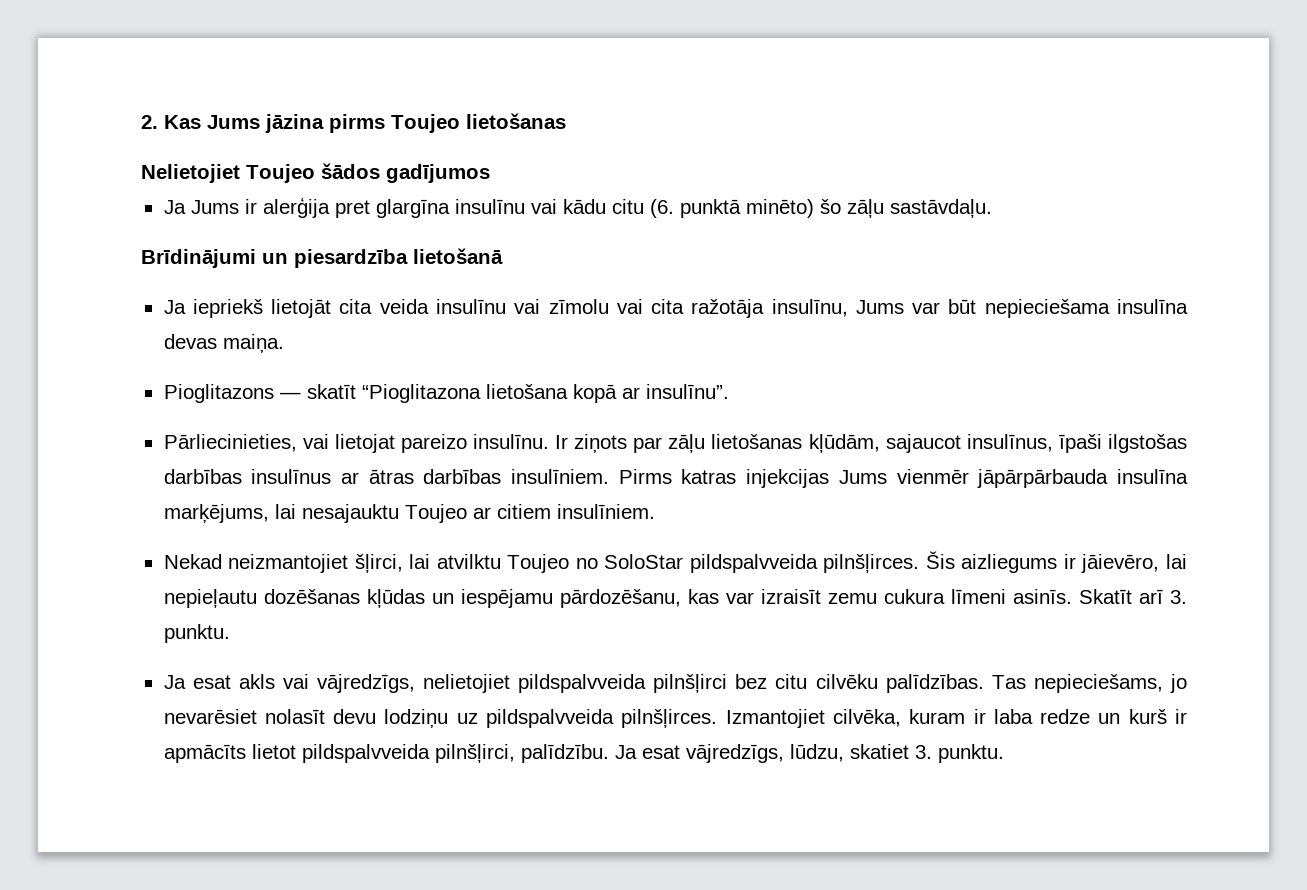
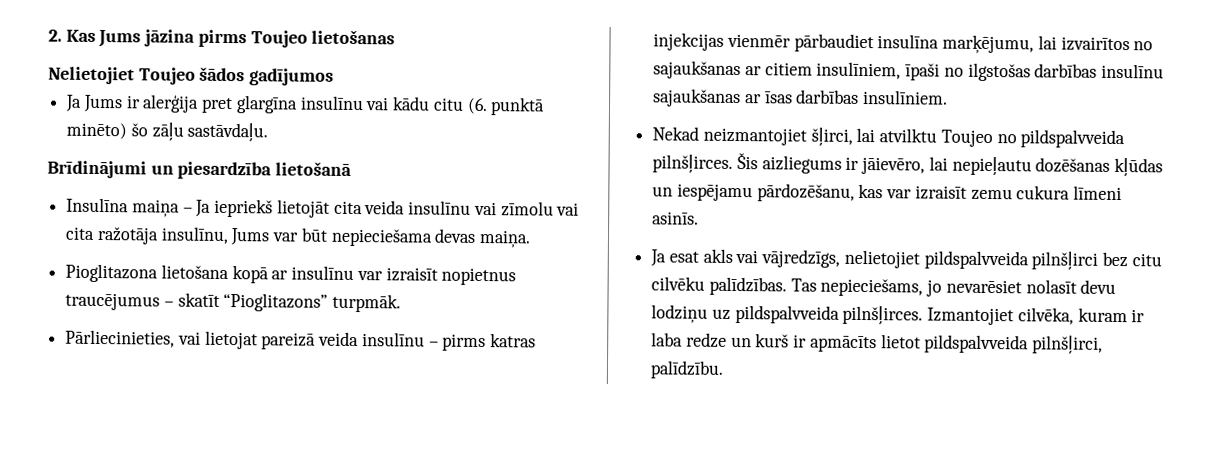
(503, 256) none -> [66,197,193,218] Insulīna maiņa –
[1117,299,1189,314] insulīna -> (433, 237) none
[163,384,729,403] [163,434,1187,453] [163,469,1188,488] [163,504,551,523] Pioglitazons — skatīt “Pioglitazona lietošana kopā ar insulīnu”. // Pārliecinieties, vai lietojat pareizo insulīnu. Ir ziņots par zāļu lietošanas kļūdām, sajaucot insulīnus, īpaši ilgstošas darbības insulīnus ar ātras darbības insulīniem. Pirms katras injekcijas Jums vienmēr jāpārpārbauda insulīna marķējums, lai nesajauktu Toujeo ar citiem -> [65,263,517,286] [65,292,402,313] [65,329,537,352] [653,32,1154,55] [653,60,1165,82] [653,88,860,108] Pioglitazona lietošana kopā ar insulīnu var izraisīt nopietnus traucējumus – skatīt “Pioglitazons” turpmāk. // Pārliecinieties, vai lietojat pareizā veida insulīnu – pirms katras injekcijas vienmēr pārbaudiet insulīna marķējumu, lai izvairītos no sajaukšanas ar citiem insulīniem, īpaši no ilgstošas darbības insulīnu sajaukšanas ar īsas darbības
[604,554,684,569] SoloStar -> (1017, 139) none
[1078,589,1187,604] [163,624,230,643] Skatīt arī 3. punktu. -> (700, 218) none
[614,744,1004,763] Ja esat vājredzīgs, lūdzu, skatiet 3. punktu. -> (725, 369) none

